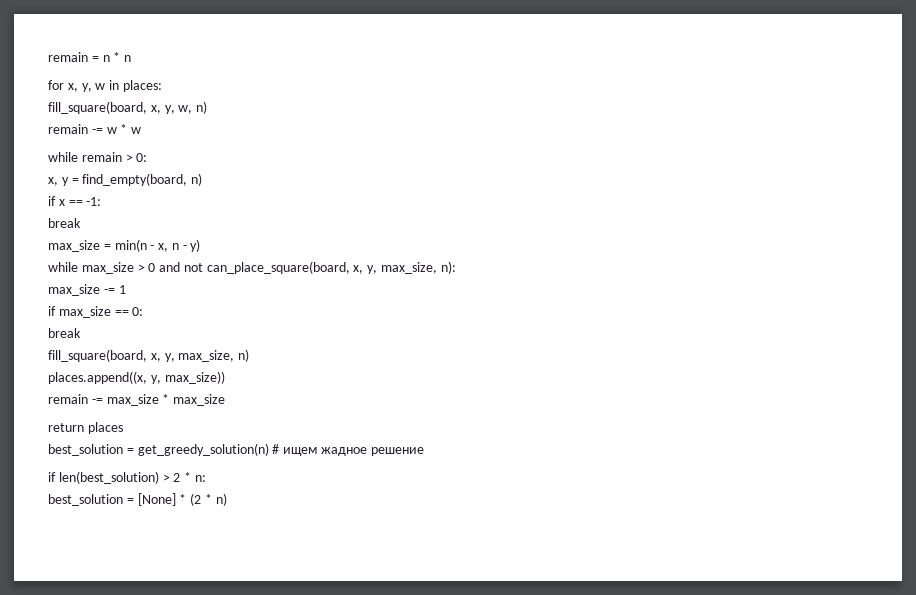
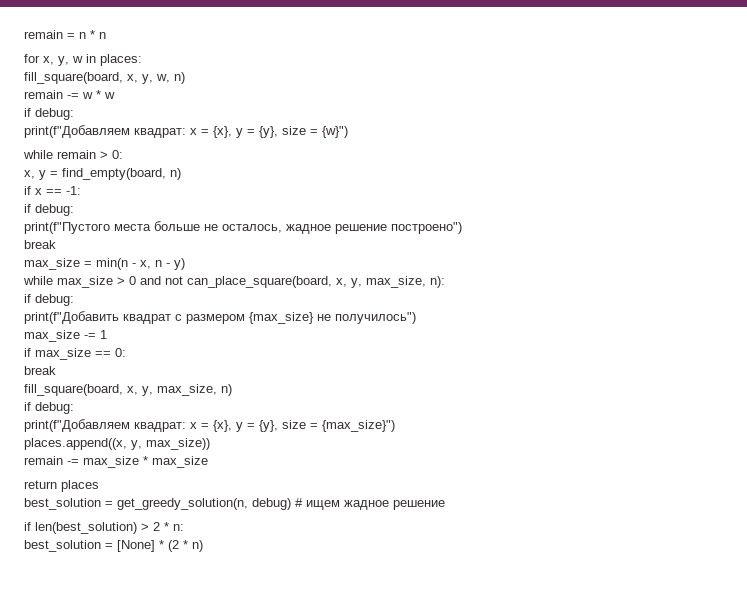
(142, 130) none -> [24,108,74,120] [24,125,348,138] // if debug: // print(f"Добавляем квадрат: x = {x}, y = {y}, size = {w}")
(102, 201) none -> [24,204,74,216] [24,221,462,234] // if debug: // print(f"Пустого места больше не осталось, жадное решение построено")
(456, 267) none -> [24,294,74,306] [24,311,416,324] // if debug: // print(f"Добавить квадрат с размером {max_size} не получилось")
(250, 355) none -> [24,402,74,414] [24,419,395,432] // if debug: // print(f"Добавляем квадрат: x = {x}, y = {y}, size = {max_size}")
[137,443,269,456] get_greedy_solution(n) -> [117,498,291,510] get_greedy_solution(n, debug)

